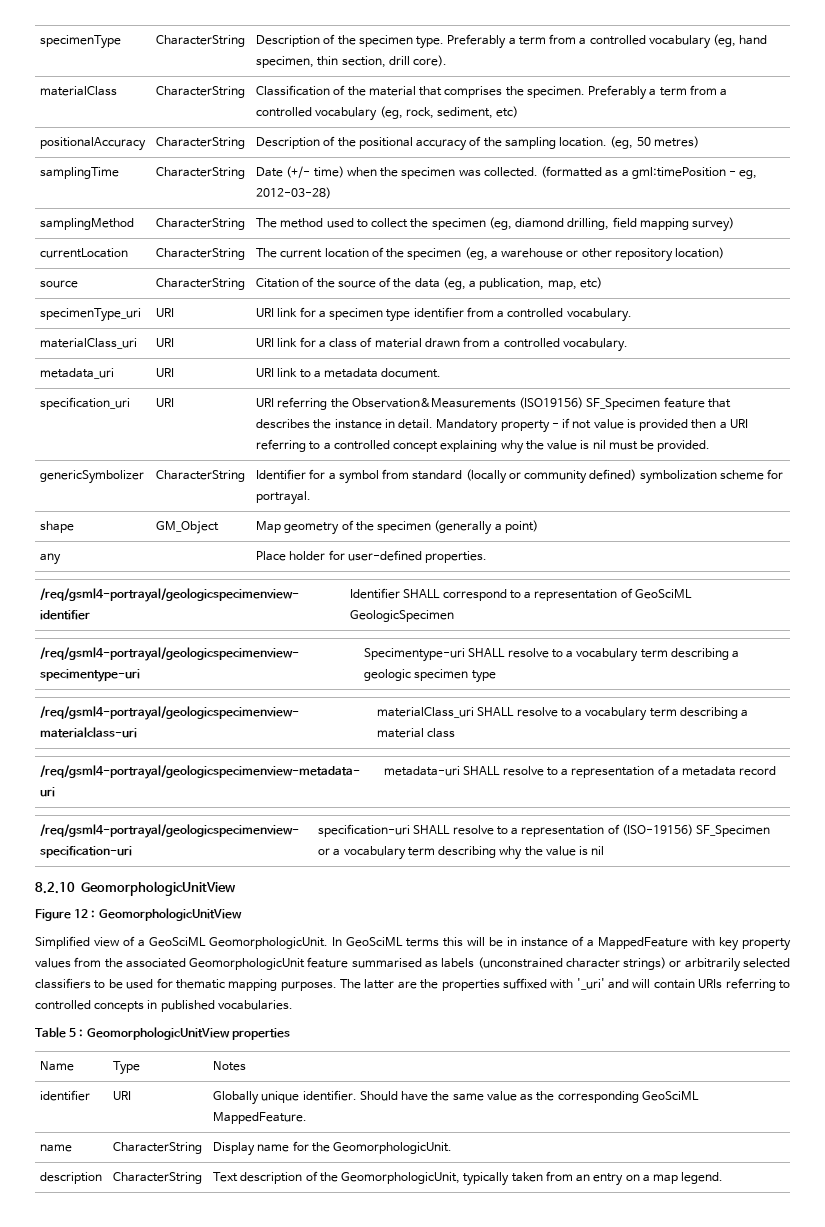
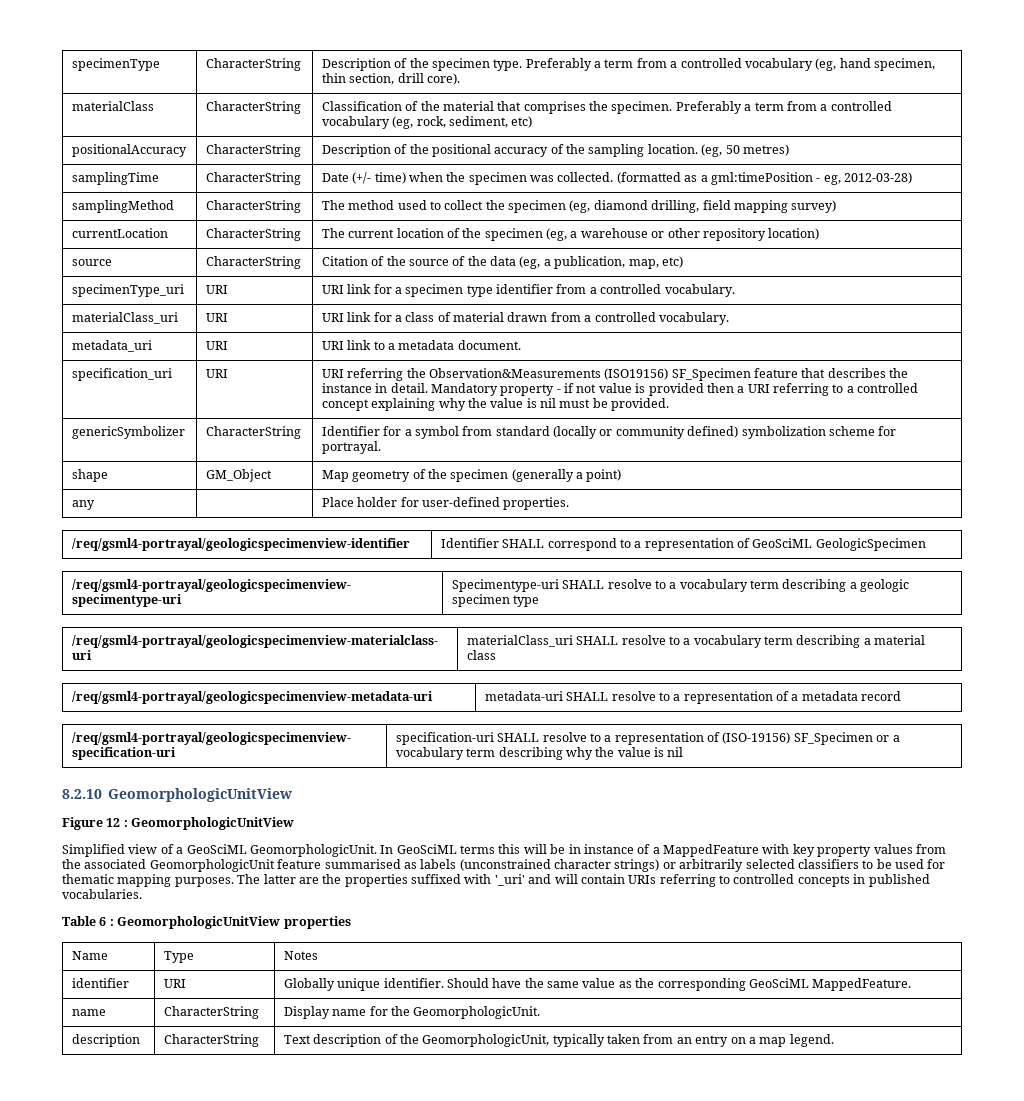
[69,1028,77,1037] 5 -> [99,917,107,926] 6

